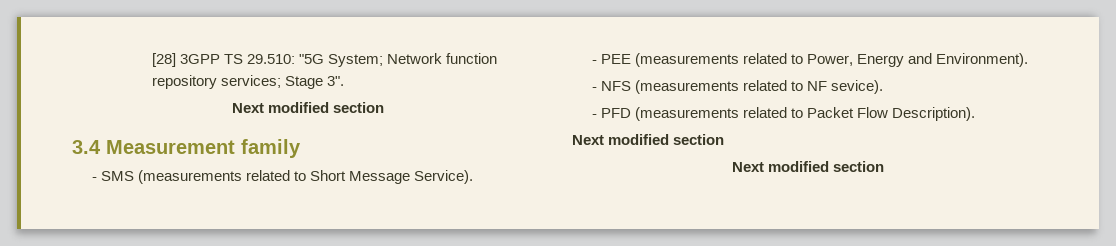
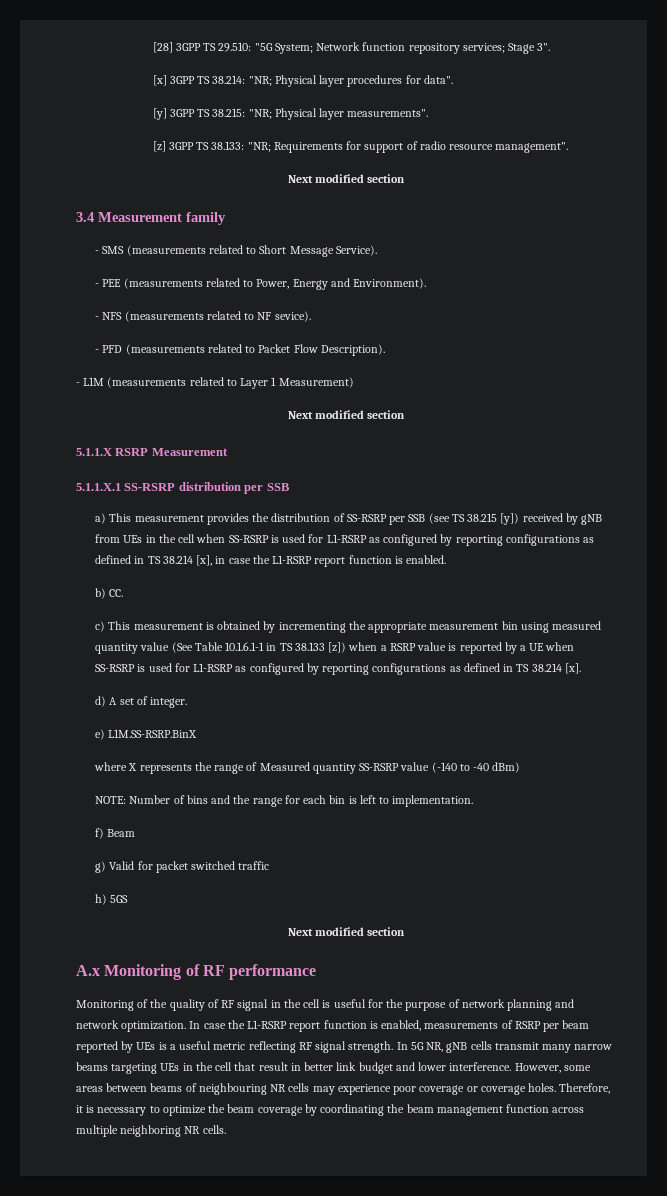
(345, 81) none -> [152,75,453,87] [152,108,429,120] [152,141,569,153] // [x] 3GPP TS 38.214: "NR; Physical layer procedures for data". // [y] 3GPP TS 38.215: "NR; Physical layer measurements". // [z] 3GPP TS 38.133: "NR; Requirements for support of radio resource management".
[572,134,725,145] [731,161,885,172] Next modified section // Next modified section -> [76,377,354,389] [287,410,406,419] [76,448,228,456] [76,482,289,494] [95,513,602,525] [95,534,594,546] [95,555,447,567] [95,588,124,599] [95,621,602,633] [95,642,575,654] [95,663,581,675] [95,696,188,708] [95,729,198,740] [94,762,521,774] [95,795,474,807] [95,828,136,839] [95,861,270,873] [95,894,129,905] [287,927,406,936] [76,964,317,980] [76,999,575,1011] [76,1020,590,1032] [76,1041,613,1053] [76,1062,591,1074] [76,1083,611,1095] [76,1104,585,1116] [76,1125,226,1137] - L1M (measurements related to Layer 1 Measurement) // Next modified section // 5.1.1.X RSRP Measurement // 5.1.1.X.1 SS-RSRP distribution per SSB // a) This measurement provides the distribution of SS-RSRP per SSB (see TS 38.215 [y]) received by gNB from UEs in the cell when SS-RSRP is used for L1-RSRP as configured by reporting configurations as defined in TS 38.214 [x], in case the L1-RSRP report function is enabled. // b) CC. // c) This measurement is obtained by incrementing the appropriate measurement bin using measured quantity value (See Table 10.1.6.1-1 in TS 38.133 [z]) when a RSRP value is reported by a UE when SS-RSRP is used for L1-RSRP as configured by reporting configurations as defined in TS 38.214 [x]. // d) A set of integer. // e) L1M.SS-RSRP.BinX // where X represents the range of Measured quantity SS-RSRP value (-140 to -40 dBm) // NOTE: Number of bins and the range for each bin is left to implementation. // f) Beam // g) Valid for packet switched traffic // h) 5GS // Next modified section // A.x Monitoring of RF performance // Monitoring of the quality of RF signal in the cell is useful for the purpose of network planning and network optimization. In case the L1-RSRP report function is enabled, measurements of RSRP per beam reported by UEs is a useful metric reflecting RF signal strength. In 5G NR, gNB cells transmit many narrow beams targeting UEs in the cell that result in better link budget and lower interference. However, some areas between beams of neighbouring NR cells may experience poor coverage or coverage holes. Therefore, it is necessary to optimize the beam coverage by coordinating the beam management function across multiple neighboring NR cells.

